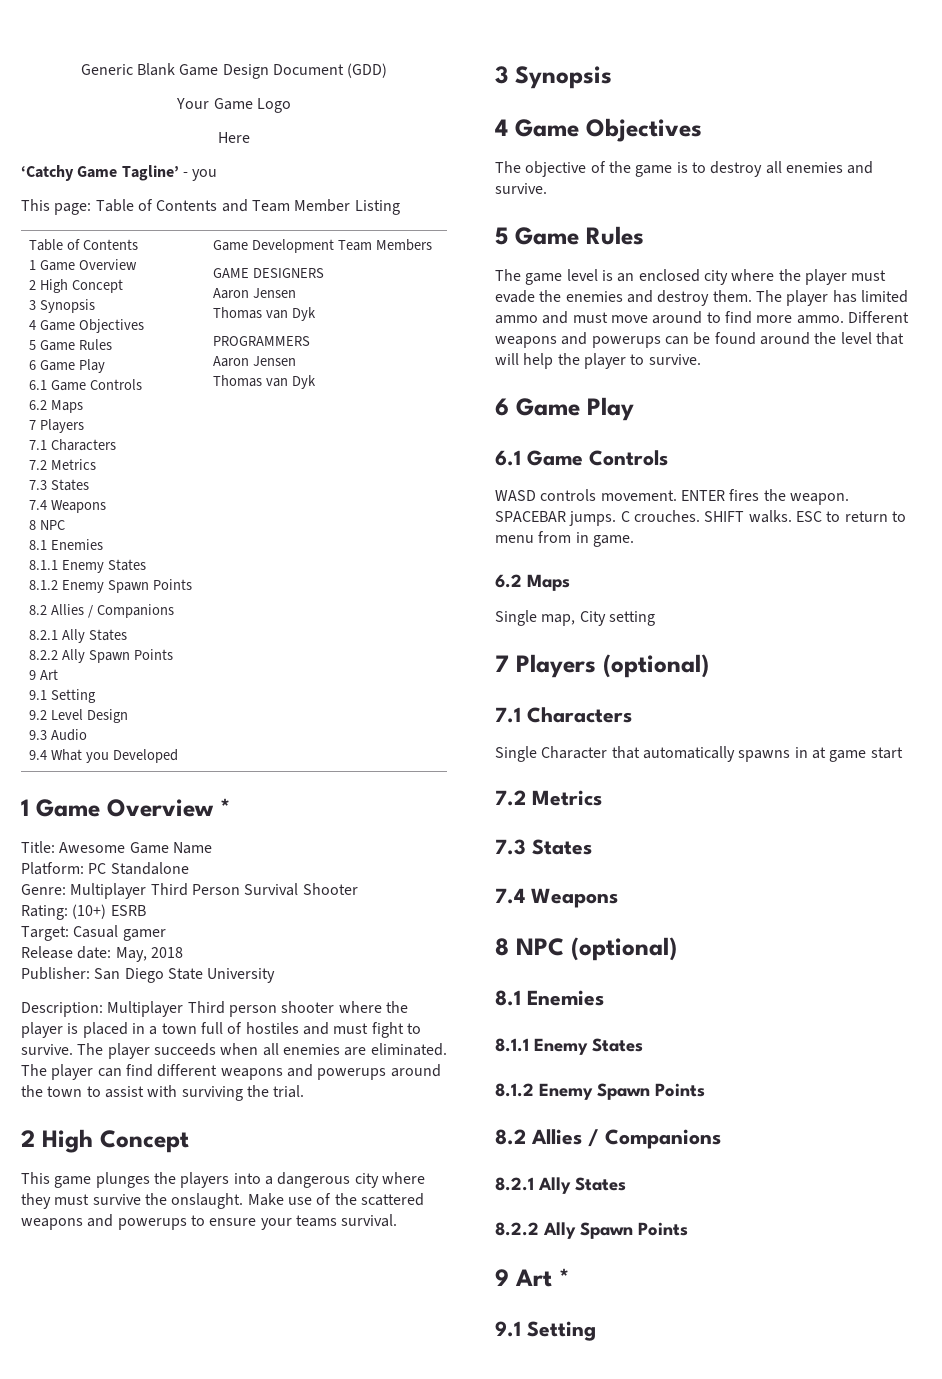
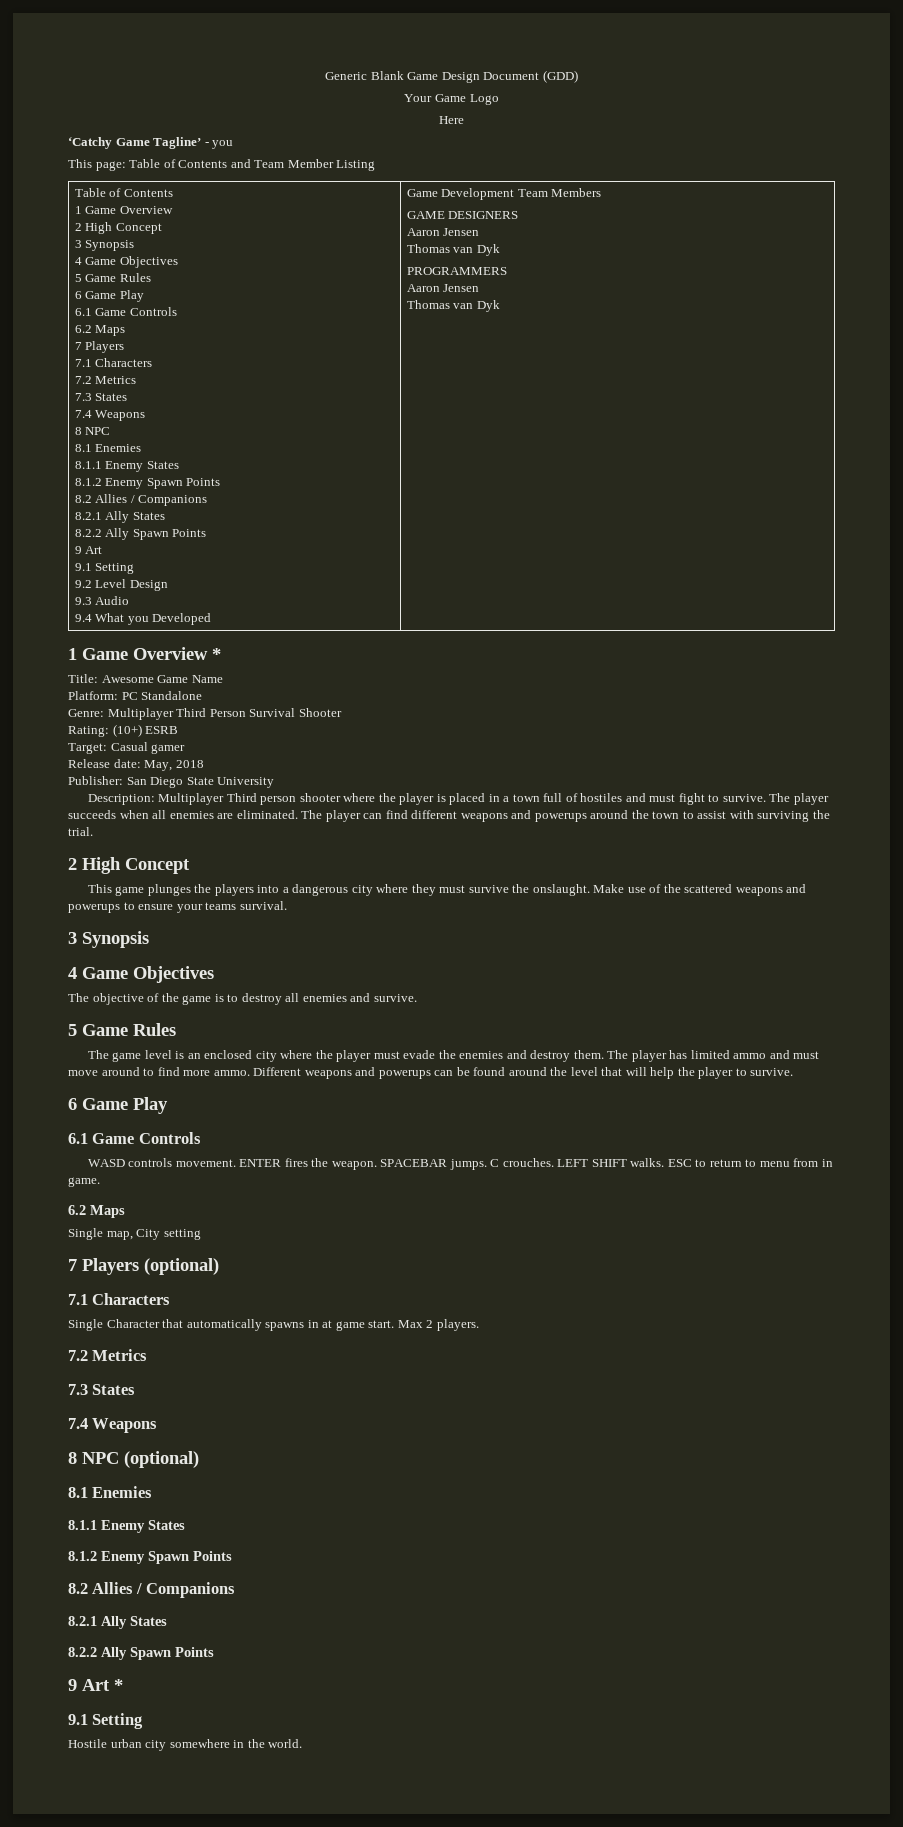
(700, 516) none -> [557,1159,589,1167] LEFT
[870,747,903,759] start -> [368,1319,479,1331] start. Max 2 players.
(596, 1331) none -> [68,1739,303,1751] // Hostile urban city somewhere in the world.

